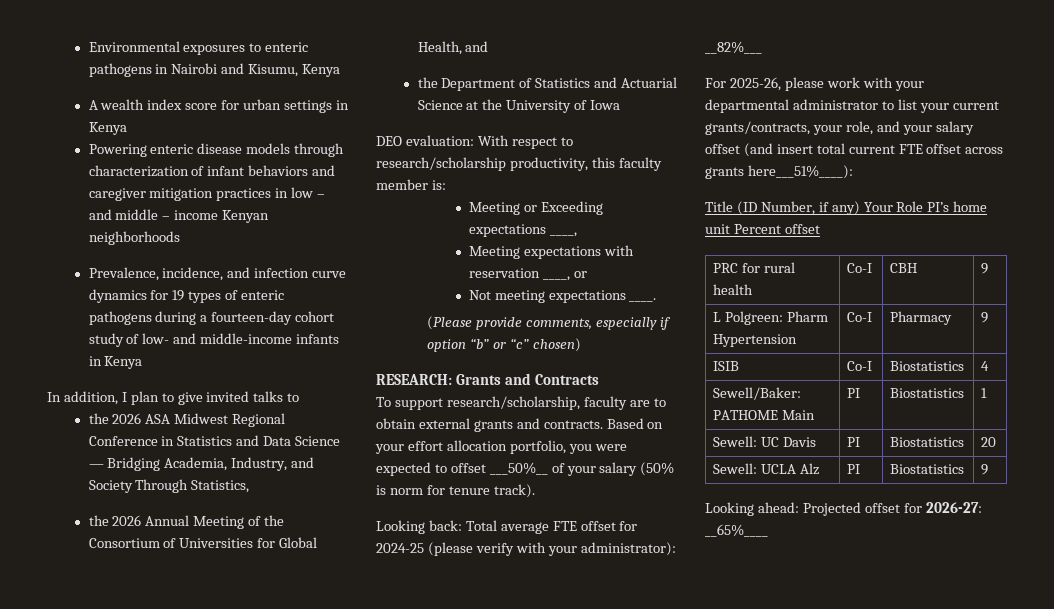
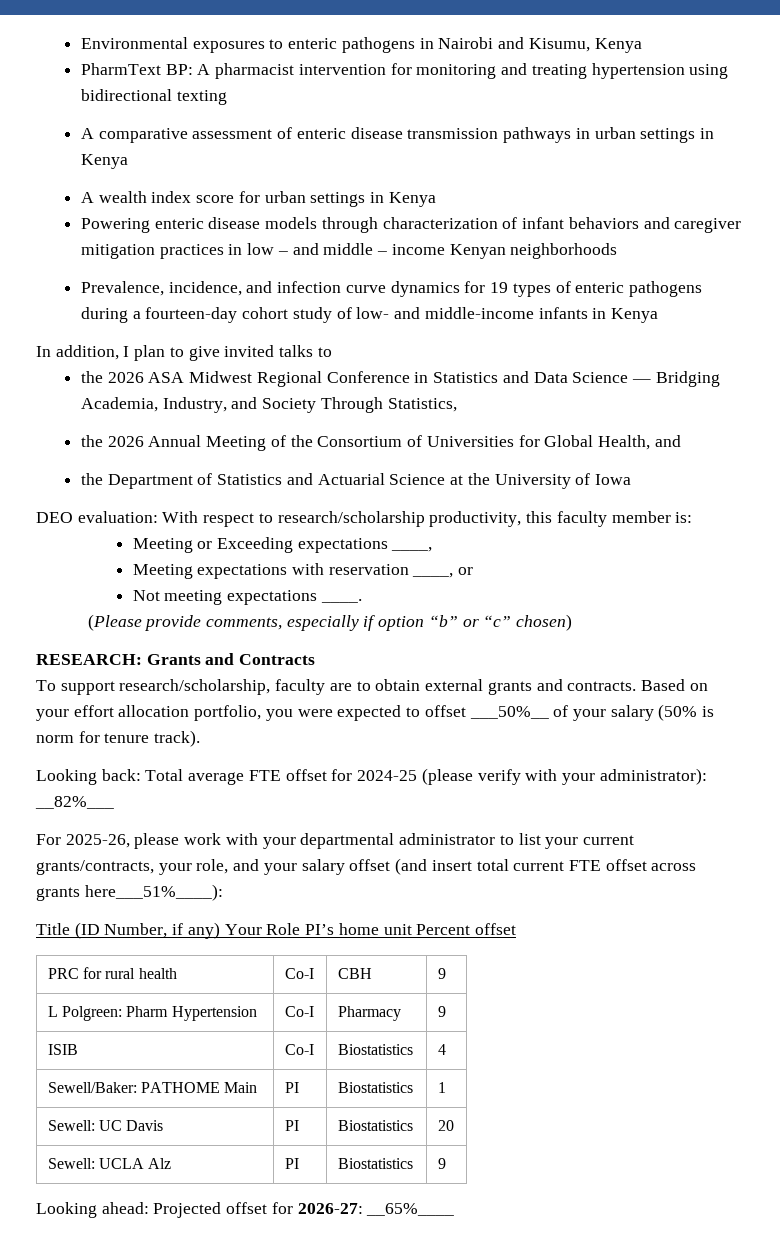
(341, 70) none -> [81,63,729,79] [81,89,227,105] [81,127,714,143] [81,154,129,169] // PharmText BP: A pharmacist intervention for monitoring and treating hypertension using bidirectional texting // A comparative assessment of enteric disease transmission pathways in urban settings in Kenya

